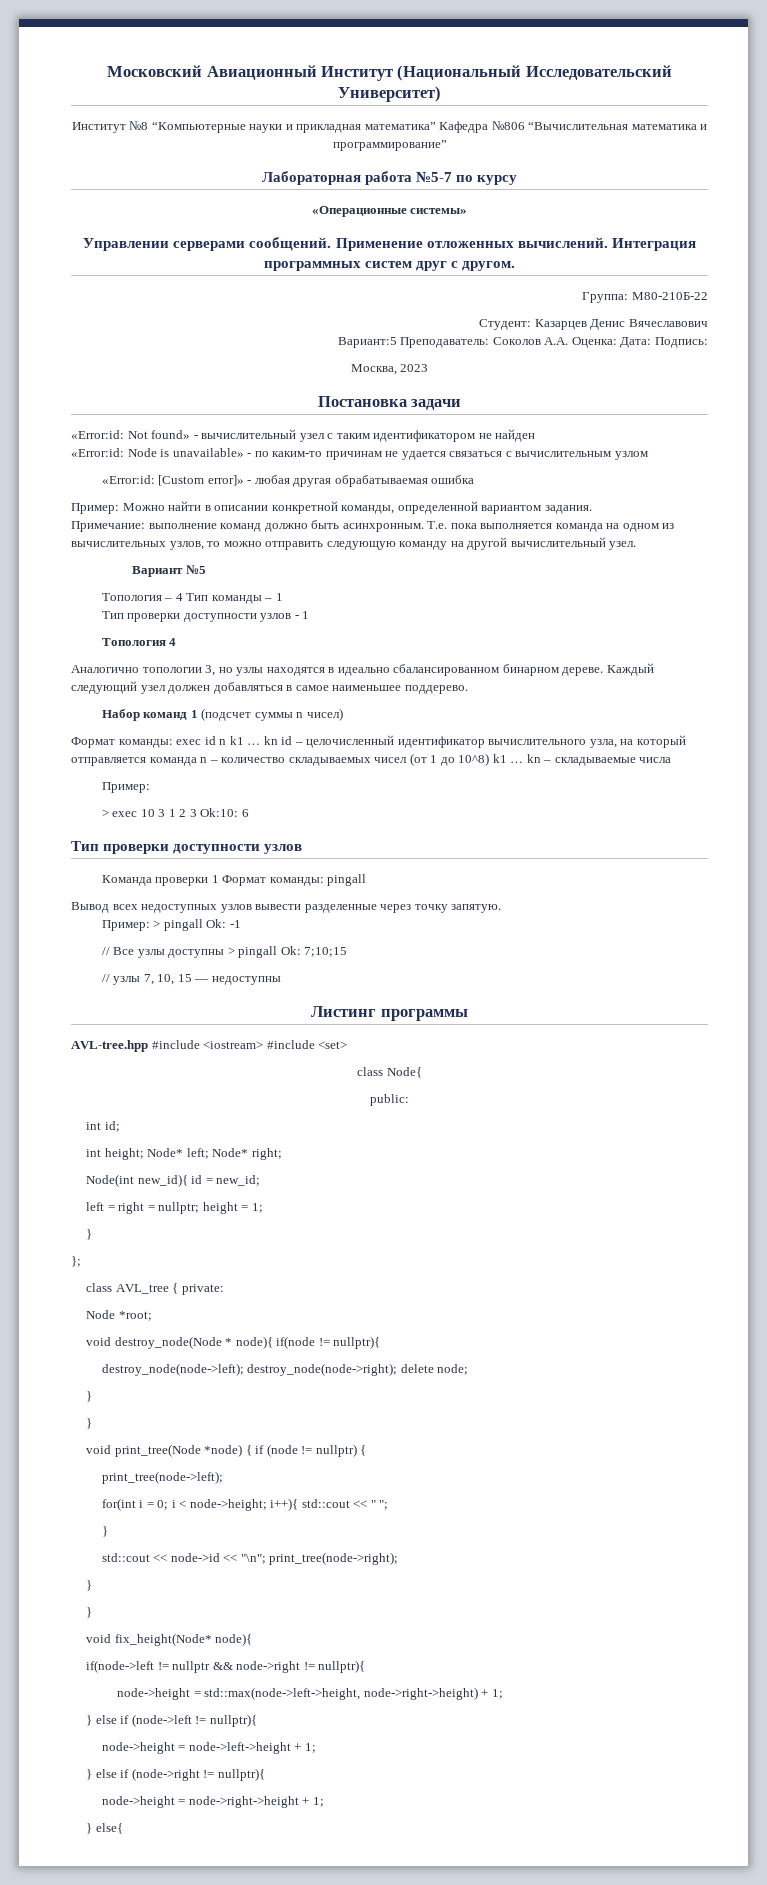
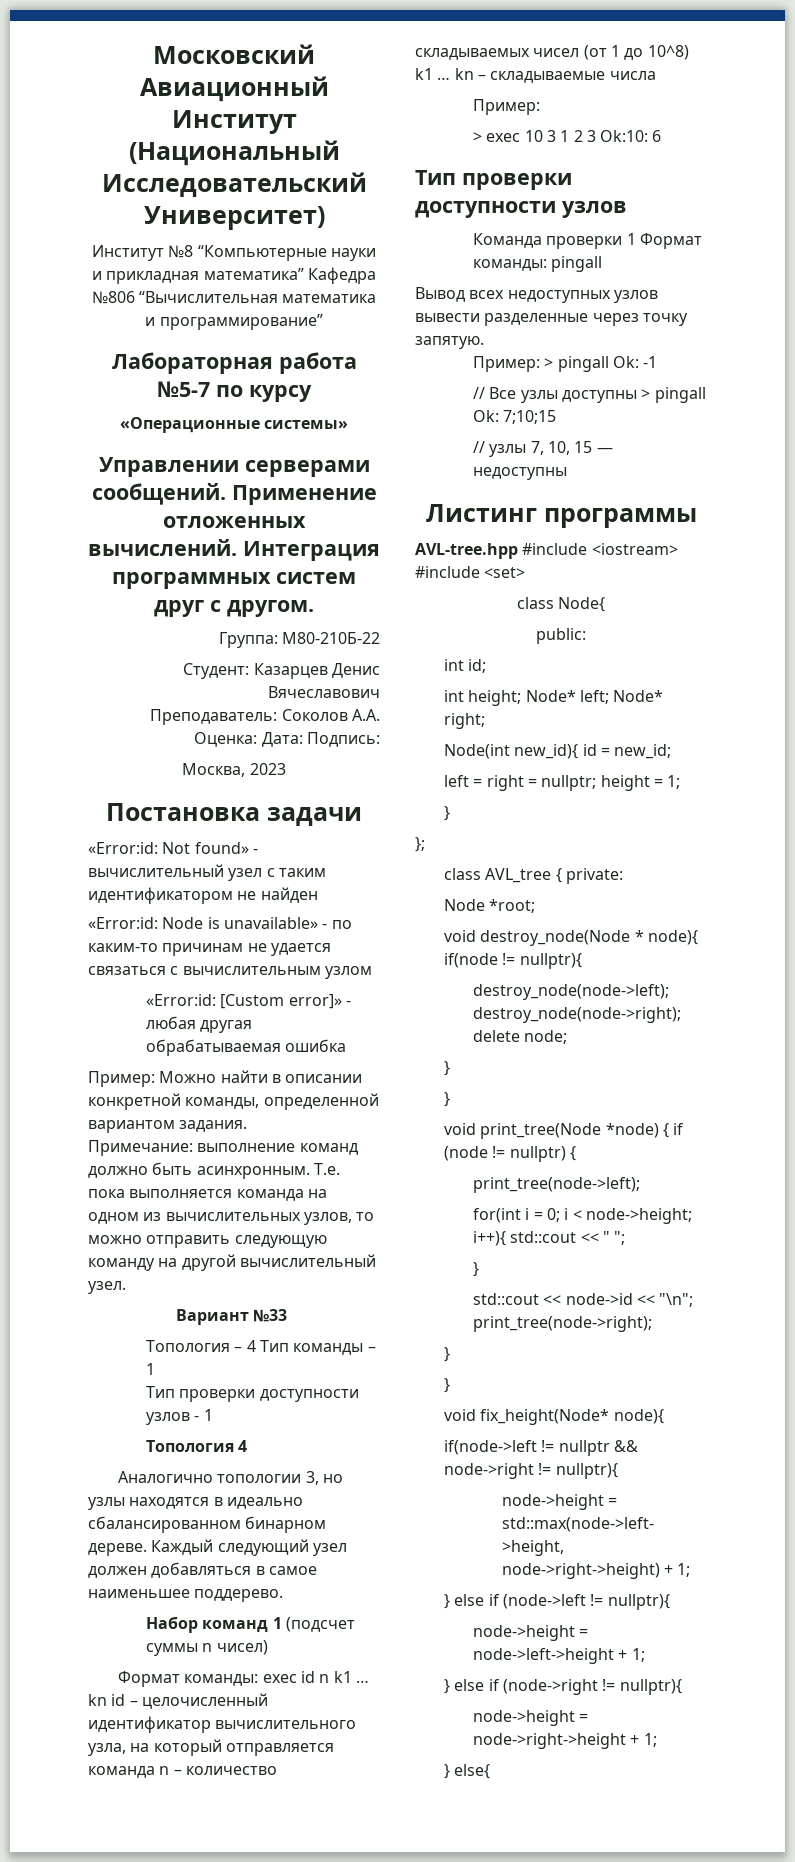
[337,337,397,348] Вариант:5 -> (380, 692) none
[185,565,206,574] №5 -> [252,1309,287,1322] №33

